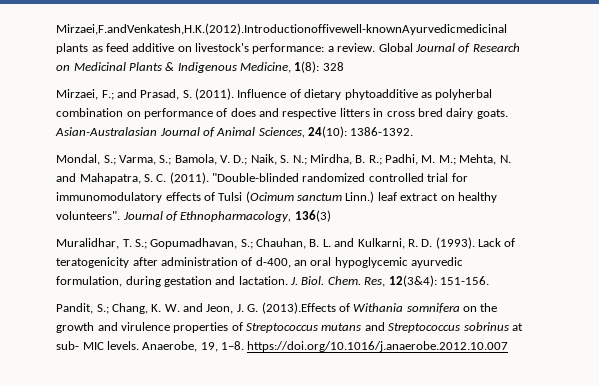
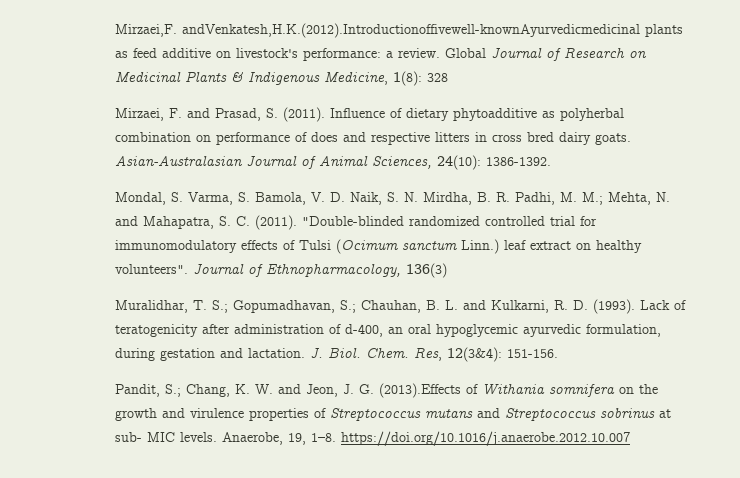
[56,23,508,35] Mirzaei,F.andVenkatesh,H.K.(2012).Introductionoffivewell-knownAyurvedicmedicinal -> [115,23,641,38] Mirzaei,F. andVenkatesh,H.K.(2012).Introductionoffivewell-knownAyurvedicmedicinal
[101,90,114,100] F.; -> [169,108,183,118] F.
[103,155,172,165] S.; Varma, S.; -> [171,192,251,205] S. Varma, S.
[233,155,248,165] D.; -> [330,192,346,202] D.
[292,155,307,165] N.; -> [404,192,419,202] N.
[368,155,382,165] R.; -> [496,192,511,202] R.

